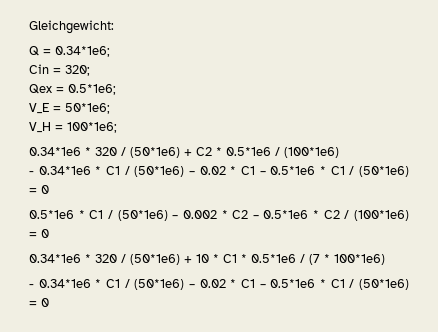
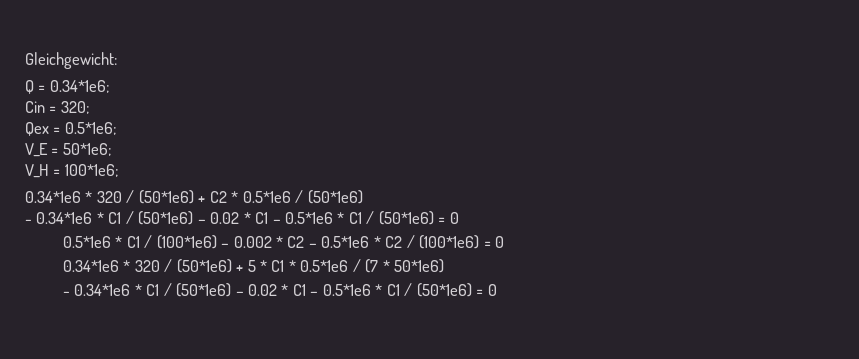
[284,147,339,158] (100*1e6) -> [307,190,363,204] (50*1e6)
[117,210,168,221] (50*1e6) -> [156,235,217,249] (100*1e6)
[196,254,209,263] 10 -> [247,260,256,272] 5
[334,254,385,265] 100*1e6) -> [394,259,445,273] 50*1e6)

